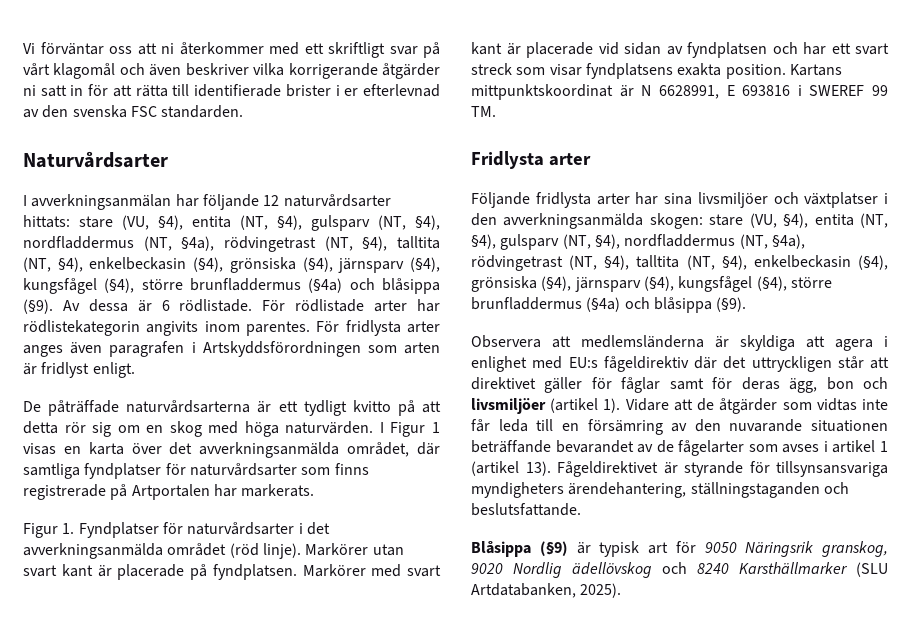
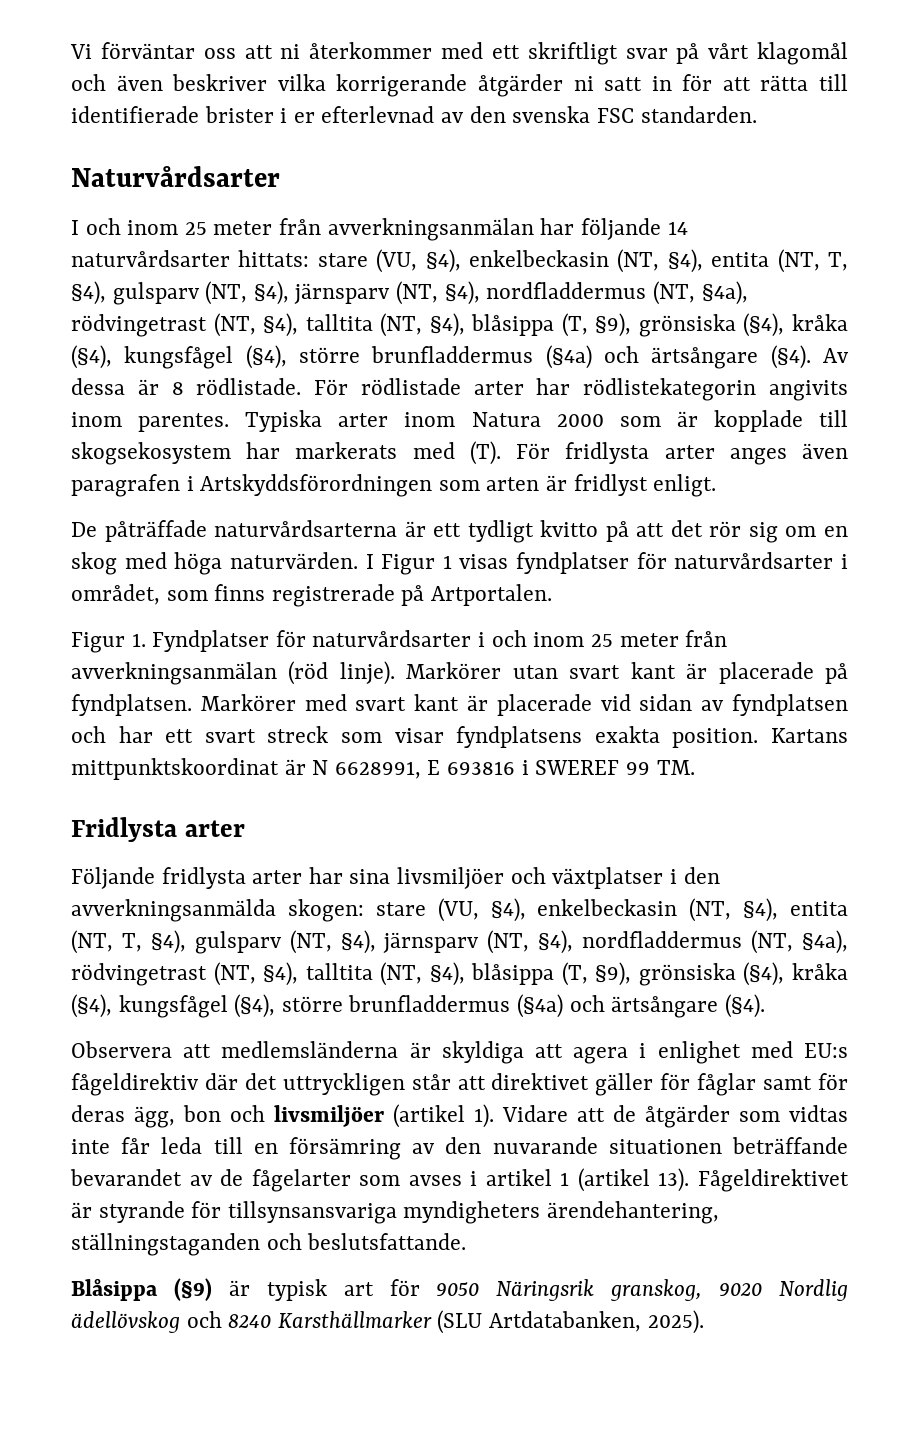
(27, 200) none -> [85,218,322,235] och inom 25 meter från
[263,195,280,206] 12 -> [667,221,688,235] 14
[192,215,440,231] [23,236,441,252] [23,257,441,273] [23,278,440,294] [23,299,53,314] entita (NT, §4), gulsparv (NT, §4), nordfladdermus (NT, §4a), rödvingetrast (NT, §4), talltita (NT, §4), enkelbeckasin (§4), grönsiska (§4), järnsparv (§4), kungsfågel (§4), större brunfladdermus (§4a) och blåsippa (§9). -> [468,249,848,273] [71,281,748,305] [71,313,848,337] [71,345,811,369] enkelbeckasin (NT, §4), entita (NT, T, §4), gulsparv (NT, §4), järnsparv (NT, §4), nordfladdermus (NT, §4a), rödvingetrast (NT, §4), talltita (NT, §4), blåsippa (T, §9), grönsiska (§4), kråka (§4), kungsfågel (§4), större brunfladdermus (§4a) och ärtsångare (§4).
[161,300,170,311] 6 -> [171,382,184,395] 8
(310, 328) none -> [245,410,849,432] [71,441,501,465] Typiska arter inom Natura 2000 som är kopplade till skogsekosystem har markerats med (T).
[23,421,58,434] detta -> [670,520,703,537] det
[63,442,440,458] [23,463,80,479] en karta över det avverkningsanmälda området, där samtliga -> (509, 561) none
(297, 469) none -> [840,554,848,569] [71,584,160,605] i området,
[131,484,315,500] Artportalen har markerats. -> [431,584,553,606] Artportalen.
[306,522,330,535] [23,543,227,559] det avverkningsanmälda området -> [491,630,728,647] [71,662,277,685] och inom 25 meter från avverkningsanmälan
[814,213,888,228] [471,234,805,250] [471,255,888,271] [471,276,832,292] [471,297,747,313] entita (NT, §4), gulsparv (NT, §4), nordfladdermus (NT, §4a), rödvingetrast (NT, §4), talltita (NT, §4), enkelbeckasin (§4), grönsiska (§4), järnsparv (§4), kungsfågel (§4), större brunfladdermus (§4a) och blåsippa (§9). -> [537,898,848,922] [71,930,848,954] [71,962,848,986] [71,994,765,1018] enkelbeckasin (NT, §4), entita (NT, T, §4), gulsparv (NT, §4), järnsparv (NT, §4), nordfladdermus (NT, §4a), rödvingetrast (NT, §4), talltita (NT, §4), blåsippa (T, §9), grönsiska (§4), kråka (§4), kungsfågel (§4), större brunfladdermus (§4a) och ärtsångare (§4).

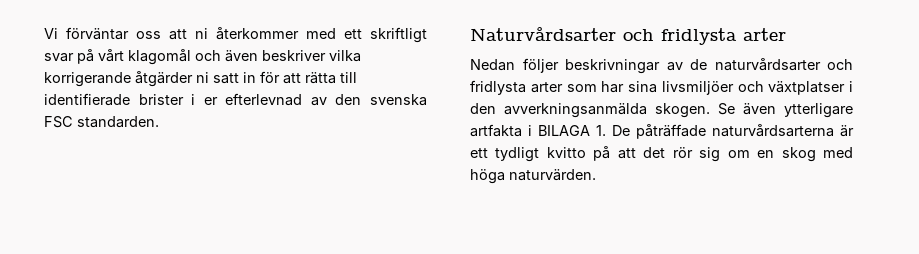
[71,218,688,241] [71,249,848,273] [71,281,748,305] [71,313,848,337] [71,345,850,369] [71,378,849,401] [71,410,849,432] [71,441,848,465] [71,474,717,497] // I och inom 25 meter från avverkningsanmälan har följande 14 naturvårdsarter hittats: stare (VU, §4), enkelbeckasin (NT, §4), entita (NT, T, §4), gulsparv (NT, §4), järnsparv (NT, §4), nordfladdermus (NT, §4a), rödvingetrast (NT, §4), talltita (NT, §4), blåsippa (T, §9), grönsiska (§4), kråka (§4), kungsfågel (§4), större brunfladdermus (§4a) och ärtsångare (§4). Av dessa är 8 rödlistade. För rödlistade arter har rödlistekategorin angivits inom parentes. Typiska arter inom Natura 2000 som är kopplade till skogsekosystem har markerats med (T). För fridlysta arter anges även paragrafen i Artskyddsförordningen som arten är fridlyst enligt. // -> [623,28,786,45] [470,58,853,74] [470,80,853,95] [470,103,853,118] [470,124,606,137] och fridlysta arter // Nedan följer beskrivningar av de naturvårdsarter och fridlysta arter som har sina livsmiljöer och växtplatser i den avverkningsanmälda skogen. Se även ytterligare artfakta i BILAGA 1.
[365,552,848,575] [71,584,553,607] [71,630,728,653] [71,661,849,685] [71,694,848,716] [71,726,849,748] [71,758,695,780] [71,817,245,842] [71,867,720,889] [71,898,848,922] [71,930,848,954] [71,962,848,986] [71,994,765,1018] [71,1041,849,1064] [71,1073,848,1096] [71,1104,848,1128] [71,1137,848,1160] [70,1168,849,1192] [71,1201,720,1224] [71,1233,467,1256] [71,1278,848,1301] [71,1310,704,1334] I Figur 1 visas fyndplatser för naturvårdsarter i området, som finns registrerade på Artportalen. // Figur 1. Fyndplatser för naturvårdsarter i och inom 25 meter från avverkningsanmälan (röd linje). Markörer utan svart kant är placerade på fyndplatsen. Markörer med svart kant är placerade vid sidan av fyndplatsen och har ett svart streck som visar fyndplatsens exakta position. Kartans mittpunktskoordinat är N 6628991, E 693816 i SWEREF 99 TM. // Fridlysta arter // Följande fridlysta arter har sina livsmiljöer och växtplatser i den avverkningsanmälda skogen: stare (VU, §4), enkelbeckasin (NT, §4), entita (NT, T, §4), gulsparv (NT, §4), järnsparv (NT, §4), nordfladdermus (NT, §4a), rödvingetrast (NT, §4), talltita (NT, §4), blåsippa (T, §9), grönsiska (§4), kråka (§4), kungsfågel (§4), större brunfladdermus (§4a) och ärtsångare (§4). // Observera att medlemsländerna är skyldiga att agera i enlighet med EU:s fågeldirektiv där det uttryckligen står att direktivet gäller för fåglar samt för deras ägg, bon och livsmiljöer (artikel 1). Vidare att de åtgärder som vidtas inte får leda till en försämring av den nuvarande situationen beträffande bevarandet av de fågelarter som avses i artikel 1 (artikel 13). Fågeldirektivet är styrande för tillsynsansvariga myndigheters ärendehantering, ställningstaganden och beslutsfattande. // Blåsippa (§9) är typisk art för 9050 Näringsrik granskog, 9020 Nordlig ädellövskog och 8240 Karsthällmarker (SLU Artdatabanken, 2025). -> (596, 175) none

